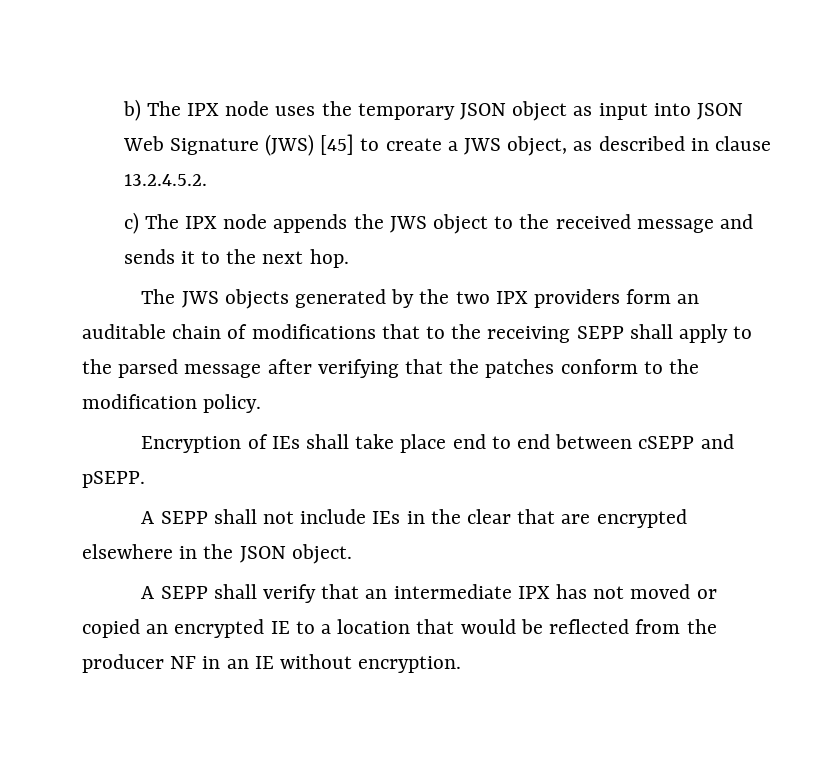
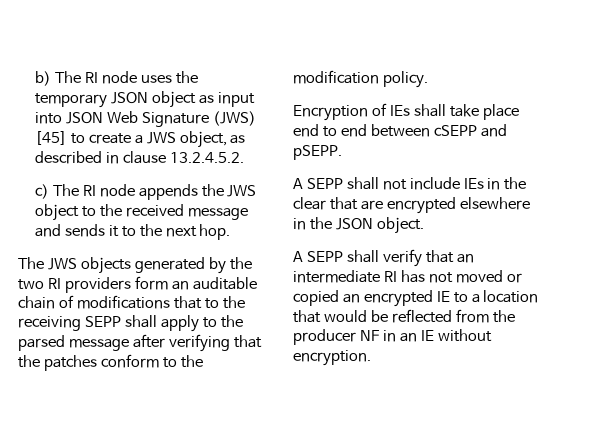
[187,103,220,116] IPX -> [84,72,98,83] RI
[185,216,218,229] IPX -> [82,185,96,196] RI
[495,291,528,304] IPX -> [47,278,61,289] RI
[517,586,550,599] IPX -> [383,271,397,282] RI

